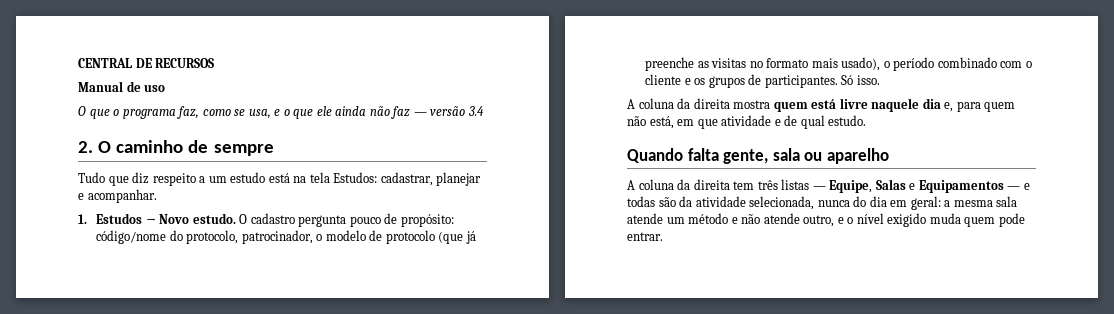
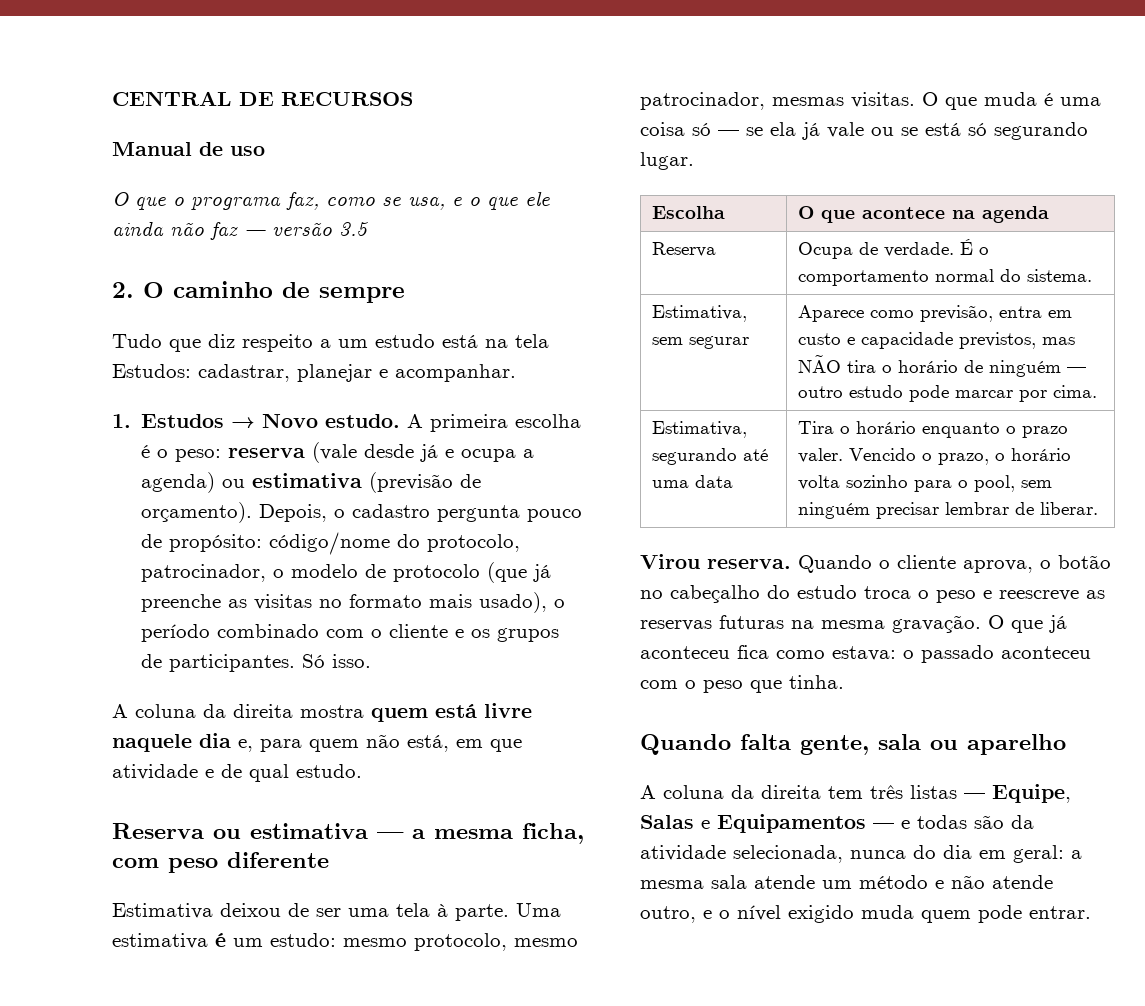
[467,106,484,116] 3.4 -> [339,222,368,236] 3.5
[239,214,248,224] O -> [407,414,582,432] [141,442,535,463] [141,472,482,493] [141,502,346,523] A primeira escolha é o peso: reserva (vale desde já e ocupa a agenda) ou estimativa (previsão de orçamento). Depois, o
(867, 120) none -> [112,823,584,844] [112,852,329,873] [112,903,561,921] [112,933,578,951] [640,92,1101,110] [640,122,1088,140] [640,152,694,170] [652,206,726,219] [798,206,1050,223] [652,242,717,257] [798,239,990,259] [798,269,1093,286] [652,305,748,322] [652,336,750,349] [798,305,1073,322] [798,332,1076,349] [798,354,1087,377] [798,385,1098,402] [652,421,748,438] [652,448,769,465] [652,475,734,488] [798,421,1069,438] [798,448,1072,465] [798,475,1053,492] [798,502,1099,519] [640,554,1111,573] [640,585,1105,603] [640,615,1067,633] [640,645,1091,663] [640,675,844,693] // Reserva ou estimativa — a mesma ficha, com peso diferente // Estimativa deixou de ser uma tela à parte. Uma estimativa é um estudo: mesmo protocolo, mesmo patrocinador, mesmas visitas. O que muda é uma coisa só — se ela já vale ou se está só segurando lugar. // Escolha | O que acontece na agenda // Reserva | Ocupa de verdade. É o comportamento normal do sistema. // Estimativa, sem segurar | Aparece como previsão, entra em custo e capacidade previstos, mas NÃO tira o horário de ninguém — outro estudo pode marcar por cima. // Estimativa, segurando até uma data | Tira o horário enquanto o prazo valer. Vencido o prazo, o horário volta sozinho para o pool, sem ninguém precisar lembrar de liberar. // Virou reserva. Quando o cliente aprova, o botão no cabeçalho do estudo troca o peso e reescreve as reservas futuras na mesma gravação. O que já aconteceu fica como estava: o passado aconteceu com o peso que tinha.

